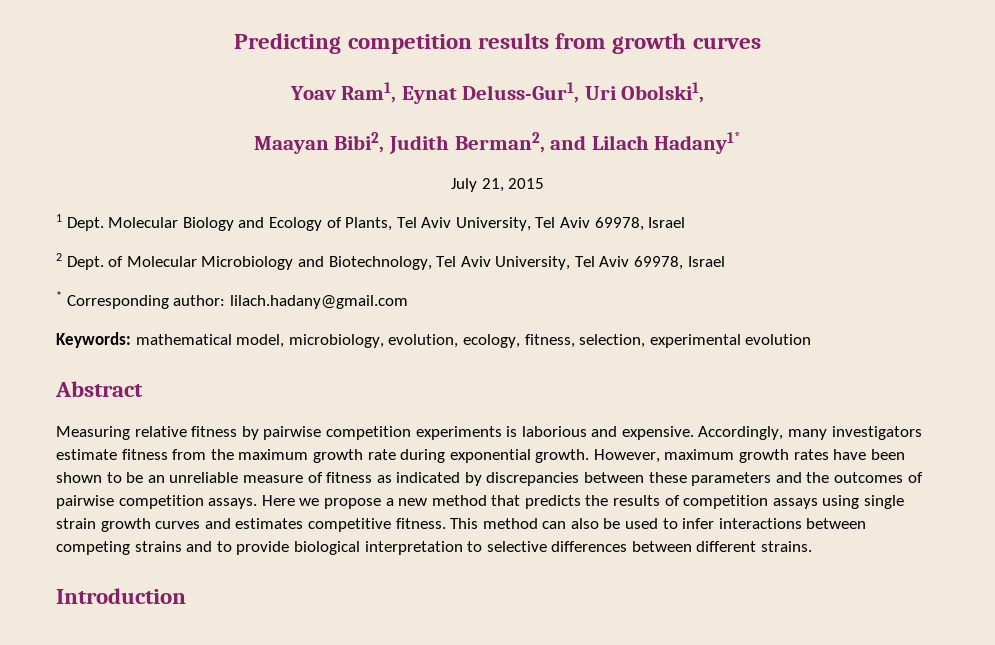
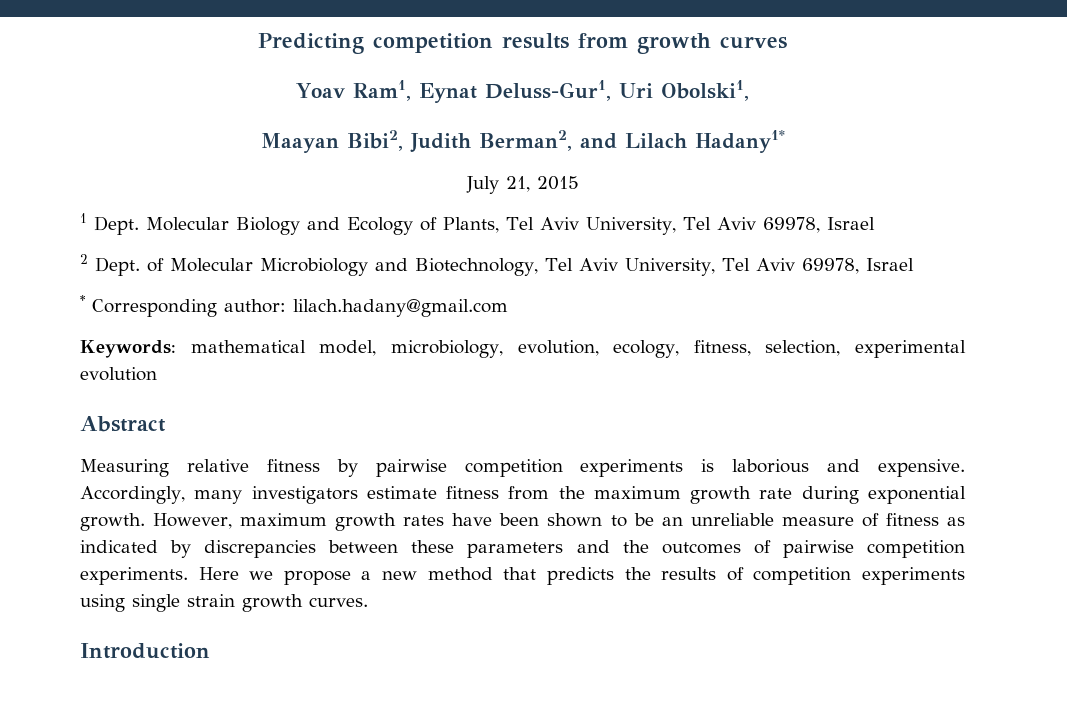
[208,498,258,509] assays. -> [80,567,188,585] experiments.
[772,498,818,509] assays -> [862,567,966,585] experiments
[155,518,867,532] [56,541,813,555] curves and estimates competitive fitness. This method can also be used to infer interactions between competing strains and to provide biological interpretation to selective differences between different strains. -> [309,597,368,607] curves.

